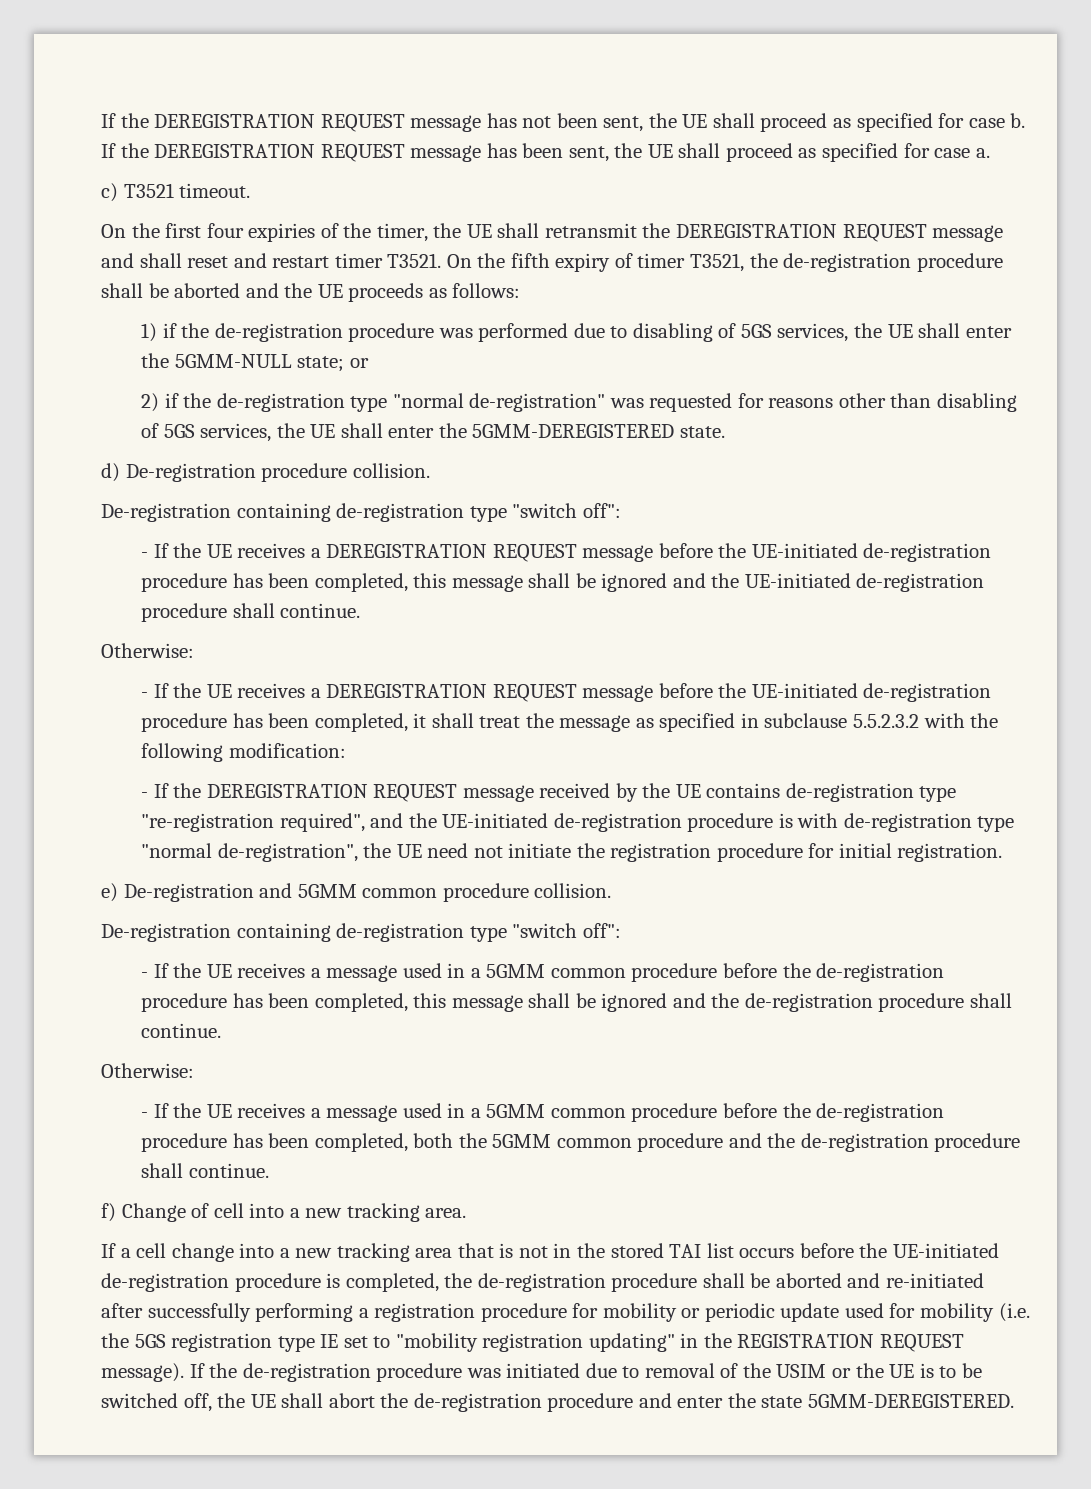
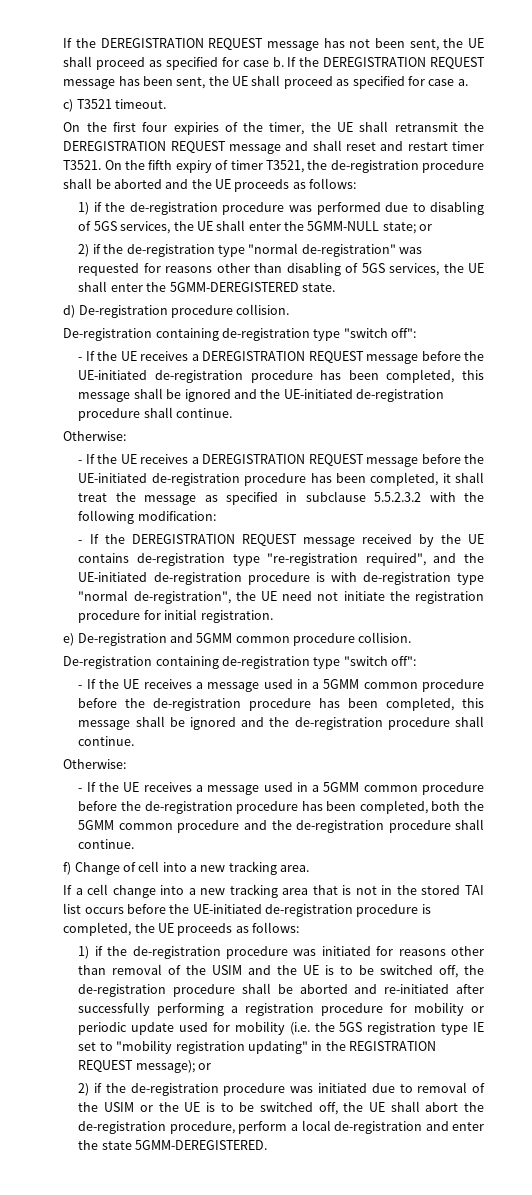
(473, 1280) none -> [157,922,300,936] [78,946,484,959] [78,964,484,978] UE proceeds as follows: // 1) if the de-registration procedure was initiated for reasons other than removal of the USIM and the UE is to be switched off, the
[101,1363,205,1382] message). If -> [135,1060,212,1073] [78,1083,103,1096] message); or // 2) if
[547,1393,634,1412] procedure -> [169,1120,422,1134] procedure, perform a local de-registration

